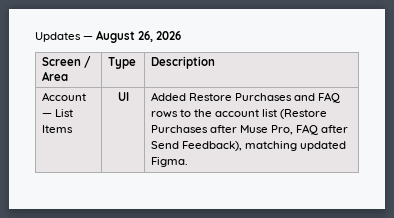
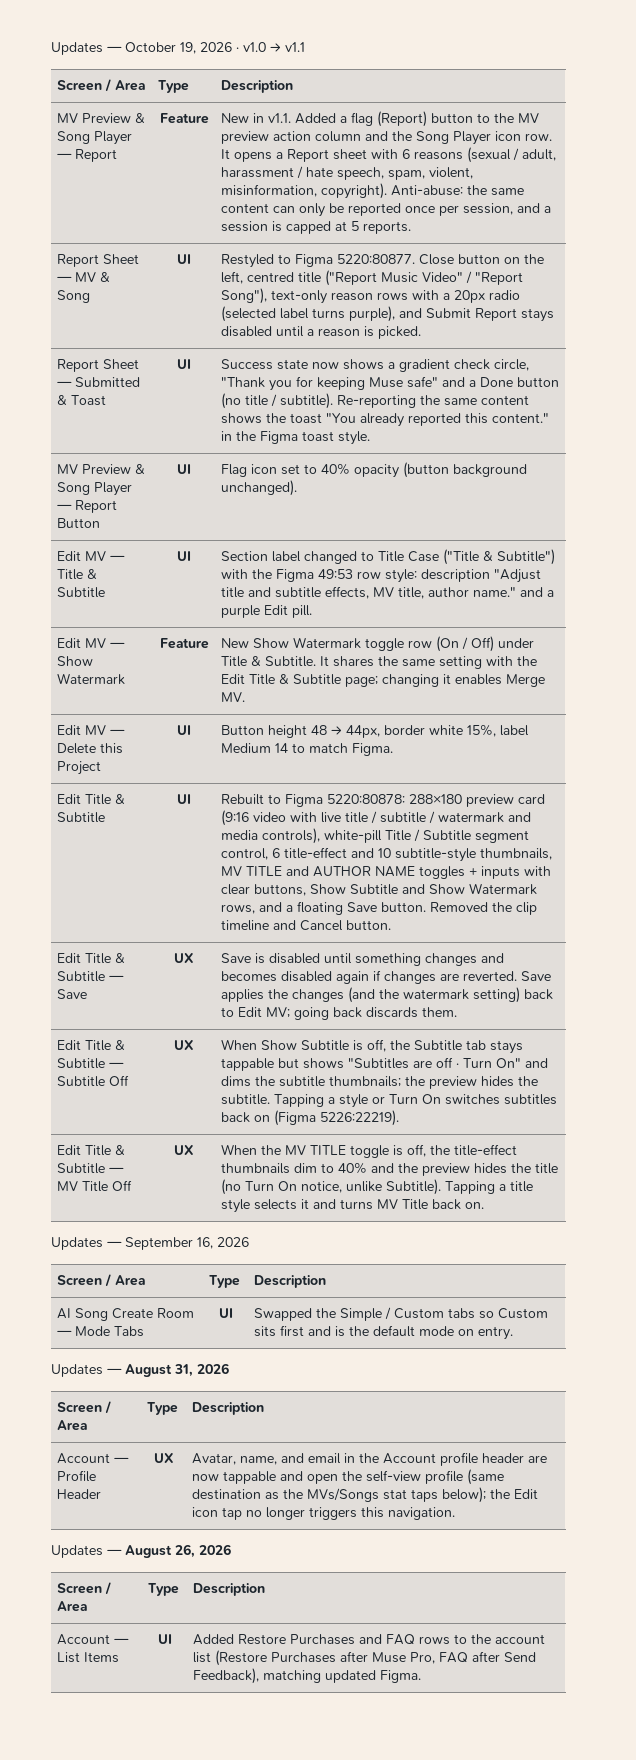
[35,32,94,42] Updates — -> [51,42,305,55] [57,79,146,92] [158,80,190,93] [221,80,294,93] [57,113,146,123] [57,131,133,145] [57,149,118,162] [159,113,209,124] [221,111,540,127] [221,131,553,145] [221,147,557,163] [221,166,474,180] [221,183,525,199] [221,203,552,217] [221,221,412,234] [57,254,140,267] [57,272,111,282] [57,290,91,303] [177,254,191,264] [221,254,545,268] [221,270,524,286] [221,288,521,304] [221,306,555,322] [221,326,422,339] [57,359,140,372] [57,377,141,387] [57,395,107,406] [177,359,191,369] [221,359,530,372] [221,376,560,391] [221,393,530,409] [221,413,550,427] [221,431,371,445] [57,464,146,474] [57,482,133,496] [57,500,118,513] [57,518,101,528] [177,464,191,474] [221,462,528,478] [221,480,298,496] [57,551,126,561] [57,569,98,580] [57,587,106,598] [177,551,191,561] [221,549,556,565] [221,569,542,583] [221,586,555,599] [221,605,313,618] [57,638,126,648] [57,656,94,666] [57,673,126,685] [159,638,209,649] [221,636,535,652] [221,656,538,669] [221,674,546,687] [221,692,246,702] [57,725,126,735] [57,743,124,754] [57,761,102,775] [177,725,191,735] [221,724,530,738] [221,743,394,756] [57,794,126,805] [57,812,106,823] [177,794,191,804] [221,794,546,807] [221,810,532,826] [221,828,530,844] [221,847,553,862] [221,866,552,879] [221,883,538,896] [221,901,538,915] [221,920,392,931] [57,953,126,964] [57,971,125,982] [57,989,88,999] [174,953,194,963] [221,953,505,966] [221,970,552,984] [221,987,554,1003] [221,1007,458,1020] [57,1040,126,1051] [57,1058,125,1069] [57,1075,130,1087] [174,1040,194,1050] [221,1039,524,1054] [221,1057,549,1071] [221,1076,539,1089] [221,1094,558,1108] [221,1110,400,1126] [57,1145,126,1156] [57,1163,125,1174] [57,1180,133,1192] [174,1145,194,1155] [221,1144,518,1158] [221,1162,559,1176] [221,1179,534,1195] [221,1199,485,1213] [51,1237,249,1250] [57,1274,146,1287] [209,1275,241,1288] [254,1275,327,1288] [57,1308,195,1321] [57,1326,145,1337] [219,1308,234,1318] [254,1307,549,1321] [254,1325,514,1340] [51,1363,229,1377] [57,1401,112,1414] [57,1420,88,1431] [147,1402,179,1415] [192,1402,265,1415] [57,1453,130,1464] [57,1470,97,1482] [57,1489,102,1499] [154,1453,174,1463] [192,1452,548,1466] [192,1469,505,1485] [192,1487,539,1503] [192,1507,456,1520] [51,1545,122,1558] Updates — October 19, 2026 · v1.0 → v1.1 // Screen / Area | Type | Description // MV Preview & Song Player — Report | Feature | New in v1.1. Added a flag (Report) button to the MV preview action column and the Song Player icon row. It opens a Report sheet with 6 reasons (sexual / adult, harassment / hate speech, spam, violent, misinformation, copyright). Anti-abuse: the same content can only be reported once per session, and a session is capped at 5 reports. // Report Sheet — MV & Song | UI | Restyled to Figma 5220:80877. Close button on the left, centred title ("Report Music Video" / "Report Song"), text-only reason rows with a 20px radio (selected label turns purple), and Submit Report stays disabled until a reason is picked. // Report Sheet — Submitted & Toast | UI | Success state now shows a gradient check circle, "Thank you for keeping Muse safe" and a Done button (no title / subtitle). Re-reporting the same content shows the toast "You already reported this content." in the Figma toast style. // MV Preview & Song Player — Report Button | UI | Flag icon set to 40% opacity (button background unchanged). // Edit MV — Title & Subtitle | UI | Section label changed to Title Case ("Title & Subtitle") with the Figma 49:53 row style: description "Adjust title and subtitle effects, MV title, author name." and a purple Edit pill. // Edit MV — Show Watermark | Feature | New Show Watermark toggle row (On / Off) under Title & Subtitle. It shares the same setting with the Edit Title & Subtitle page; changing it enables Merge MV. // Edit MV — Delete this Project | UI | Button height 48 → 44px, border white 15%, label Medium 14 to match Figma. // Edit Title & Subtitle | UI | Rebuilt to Figma 5220:80878: 288×180 preview card (9:16 video with live title / subtitle / watermark and media controls), white-pill Title / Subtitle segment control, 6 title-effect and 10 subtitle-style thumbnails, MV TITLE and AUTHOR NAME toggles + inputs with clear buttons, Show Subtitle and Show Watermark rows, and a floating Save button. Removed the clip timeline and Cancel button. // Edit Title & Subtitle — Save | UX | Save is disabled until something changes and becomes disabled again if changes are reverted. Save applies the changes (and the watermark setting) back to Edit MV; going back discards them. // Edit Title & Subtitle — Subtitle Off | UX | When Show Subtitle is off, the Subtitle tab stays tappable but shows "Subtitles are off · Turn On" and dims the subtitle thumbnails; the preview hides the subtitle. Tapping a style or Turn On switches subtitles back on (Figma 5226:22219). // Edit Title & Subtitle — MV Title Off | UX | When the MV TITLE toggle is off, the title-effect thumbnails dim to 40% and the preview hides the title (no Turn On notice, unlike Subtitle). Tapping a title style selects it and turns MV Title back on. // Updates — September 16, 2026 // Screen / Area | Type | Description // AI Song Create Room — Mode Tabs | UI | Swapped the Simple / Custom tabs so Custom sits first and is the default mode on entry. // Updates — August 31, 2026 // Screen / Area | Type | Description // Account — Profile Header | UX | Avatar, name, and email in the Account profile header are now tappable and open the self-view profile (same destination as the MVs/Songs stat taps below); the Edit icon tap no longer triggers this navigation. // Updates —

